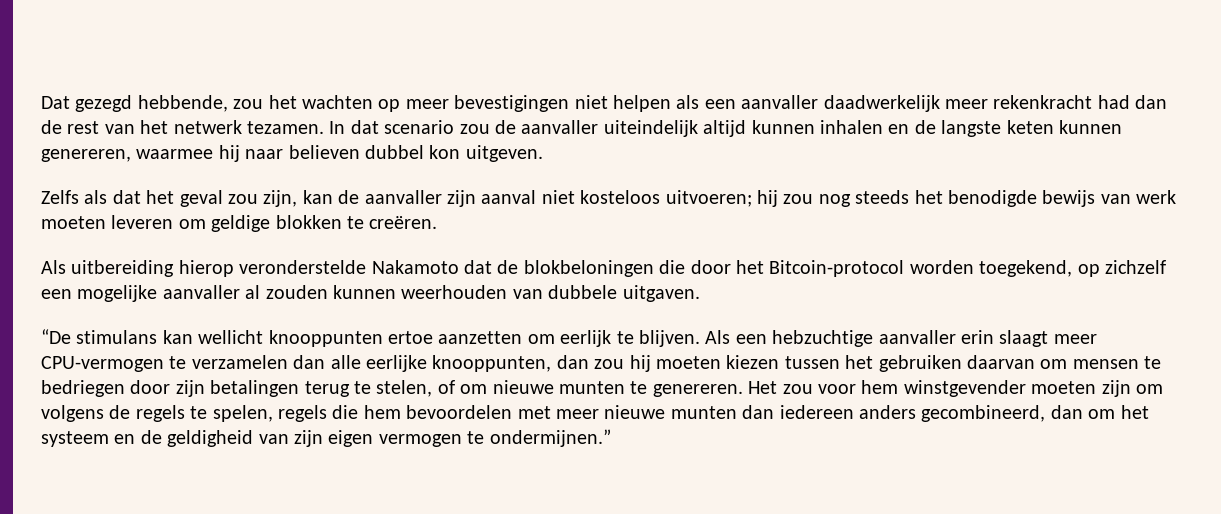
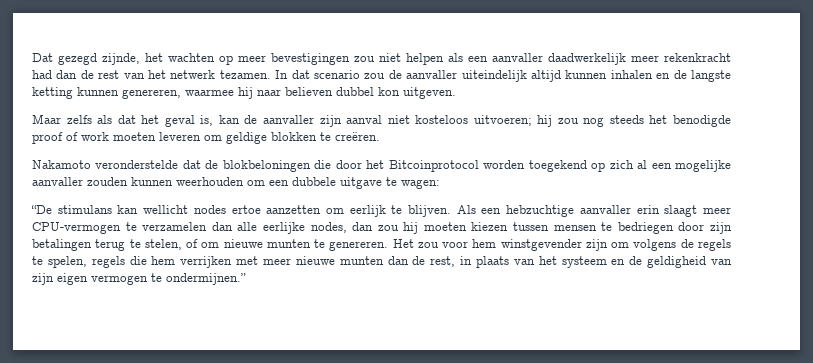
[137,95,264,112] hebbende, zou -> [102,53,140,65] zijnde,
(570, 103) none -> [354,56,375,62] zou
[1006,120,1054,134] keten -> [32,87,73,99] ketting
[41,190,79,204] Zelfs -> [32,114,92,124] Maar zelfs
[228,190,298,207] zou zijn, -> [200,115,214,126] is,
[1042,190,1177,207] bewijs van werk -> [32,132,109,144] proof of work
[41,260,459,277] Als uitbereiding hierop veronderstelde Nakamoto -> [32,160,179,169] Nakamoto veronderstelde
[769,260,1166,277] Bitcoin-protocol worden toegekend, op zichzelf -> [388,160,648,172] Bitcoinprotocol worden toegekend op zich al
[245,285,261,299] al -> (83, 181) none
[512,285,700,302] van dubbele uitgaven. -> [247,177,440,189] om een dubbele uitgave te wagen:
[268,330,383,347] knooppunten -> [193,205,226,214] nodes
[432,355,552,372] knooppunten, -> [310,222,347,233] nodes,
[845,355,1068,372] het gebruiken daarvan om -> (550, 226) none
[1031,381,1097,394] moeten -> (582, 245) none
[406,405,513,419] bevoordelen -> [180,256,233,268] verrijken
[779,405,1116,422] iedereen anders gecombineerd, dan om -> [412,256,535,268] de rest, in plaats van

